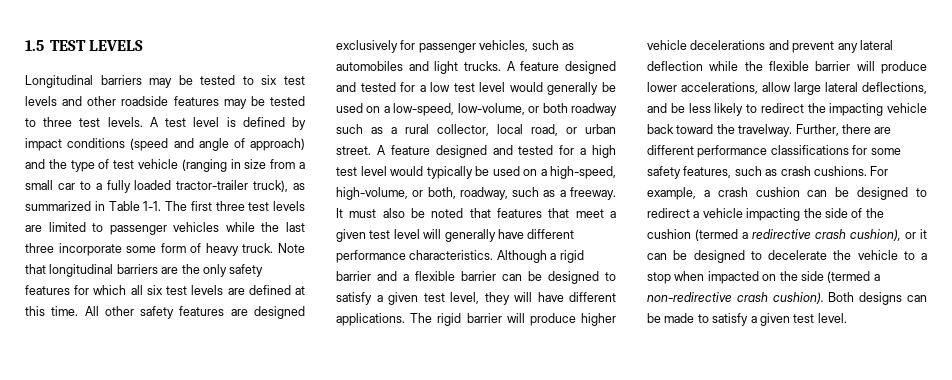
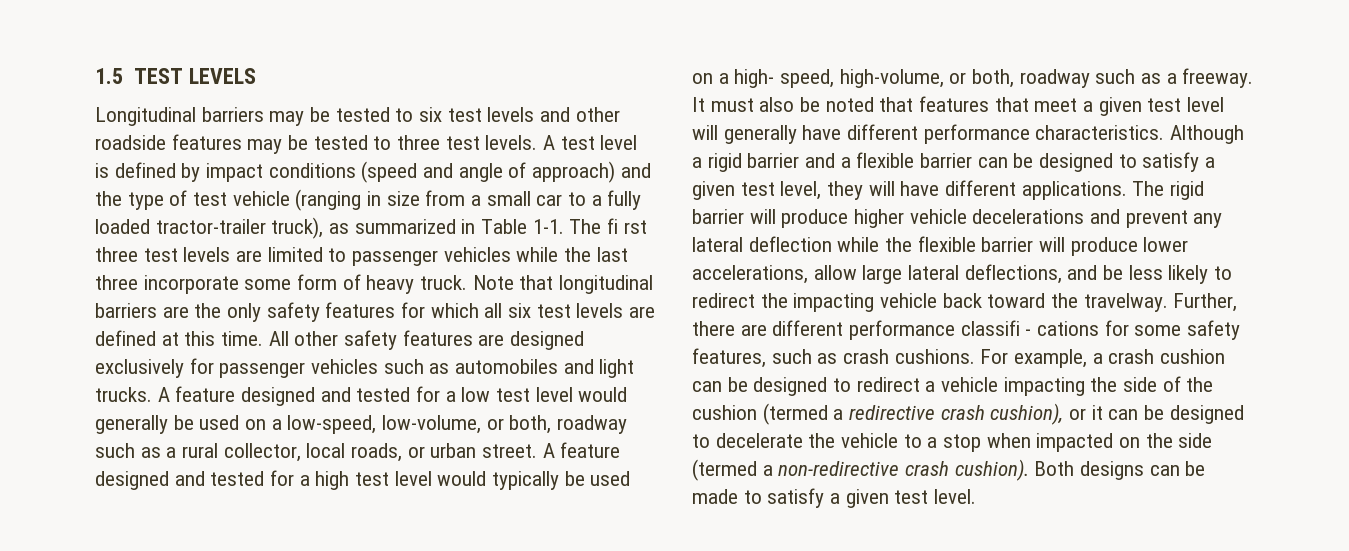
[190,201,212,211] first -> [607,218,647,234] fi rst
[479,40,529,52] vehicles, -> [311,359,379,374] vehicles
[542,103,568,113] both -> [509,415,552,434] both,
[531,124,558,136] road, -> [351,443,403,462] roads,
[550,166,616,179] high-speed, -> [734,69,835,88] high- speed,
[459,187,508,200] roadway, -> [1019,69,1090,88] roadway
[770,145,849,155] classifications -> [960,320,1100,336] classifi - cations

